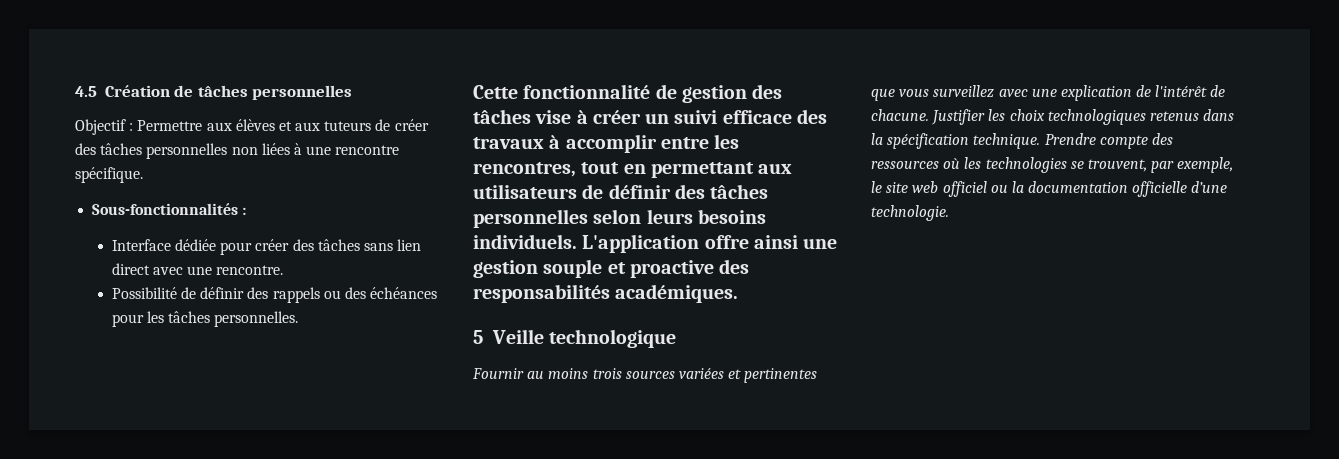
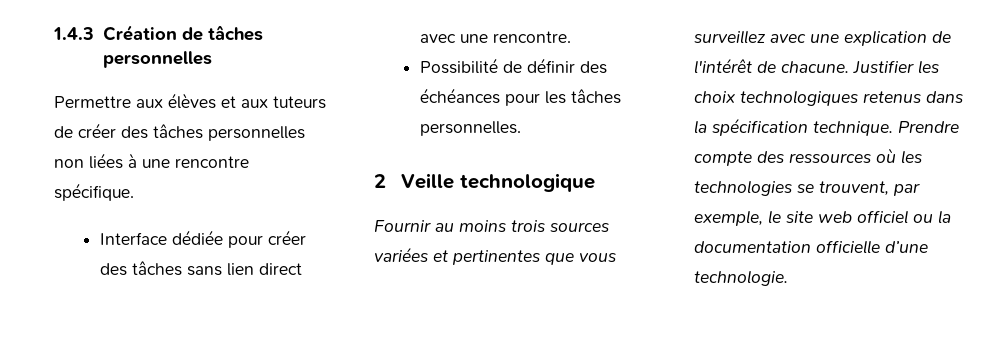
[75,86,97,97] 4.5 -> [53,27,94,40] 1.4.3
[75,119,134,135] Objectif : -> (212, 59) none
[92,203,247,215] // Sous-fonctionnalités : -> (134, 192) none
[272,287,366,303] rappels ou des -> (607, 67) none
[473,84,783,103] [473,109,827,124] [473,134,740,153] [473,162,793,178] [473,184,769,199] [473,209,766,228] [473,234,838,253] [473,259,750,278] [473,284,739,303] [473,330,483,344] Cette fonctionnalité de gestion des tâches vise à créer un suivi efficace des travaux à accomplir entre les rencontres, tout en permettant aux utilisateurs de définir des tâches personnelles selon leurs besoins individuels. L'application offre ainsi une gestion souple et proactive des responsabilités académiques. // 5 -> [374,174,386,188] 2

